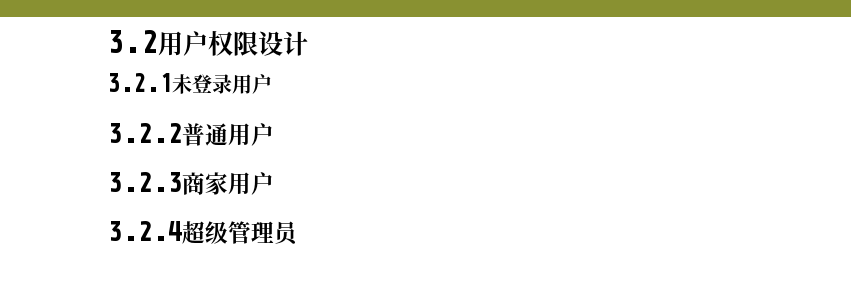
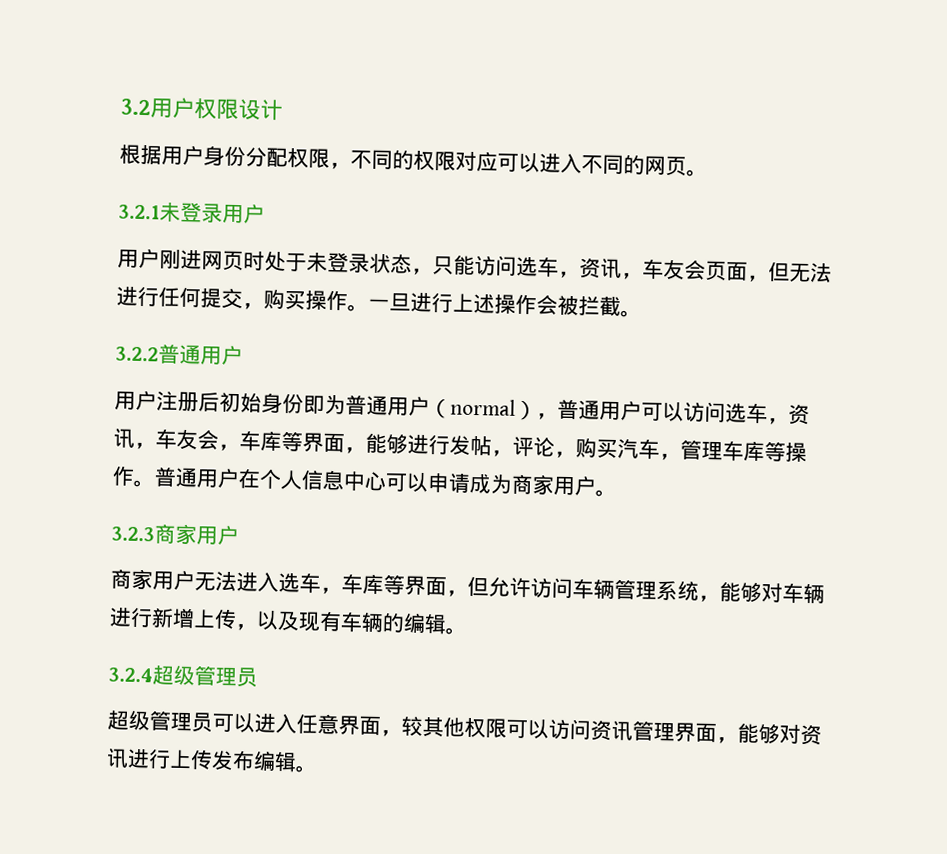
[107,73,272,94] [107,123,274,146] [107,172,274,195] [107,221,300,246] 3.2.1未登录用户 // 3.2.2普通用户 // 3.2.3商家用户 // 3.2.4超级管理员 -> [119,144,708,177] [118,202,265,224] [117,248,832,283] [116,286,642,318] [115,344,243,366] [114,390,810,426] [113,428,807,462] [112,466,617,498] [111,523,239,546] [110,568,825,604] [109,607,467,635] [108,665,258,688] [107,710,822,746] [106,748,317,773] 根据用户身份分配权限，不同的权限对应可以进入不同的网页。 // 3.2.1未登录用户 // 用户刚进网页时处于未登录状态，只能访问选车，资讯，车友会页面，但无法进行任何提交，购买操作。一旦进行上述操作会被拦截。 // 3.2.2普通用户 // 用户注册后初始身份即为普通用户（normal），普通用户可以访问选车，资讯，车友会，车库等界面，能够进行发帖，评论，购买汽车，管理车库等操作。普通用户在个人信息中心可以申请成为商家用户。 // 3.2.3商家用户 // 商家用户无法进入选车，车库等界面，但允许访问车辆管理系统，能够对车辆进行新增上传，以及现有车辆的编辑。 // 3.2.4超级管理员 // 超级管理员可以进入任意界面，较其他权限可以访问资讯管理界面，能够对资讯进行上传发布编辑。

